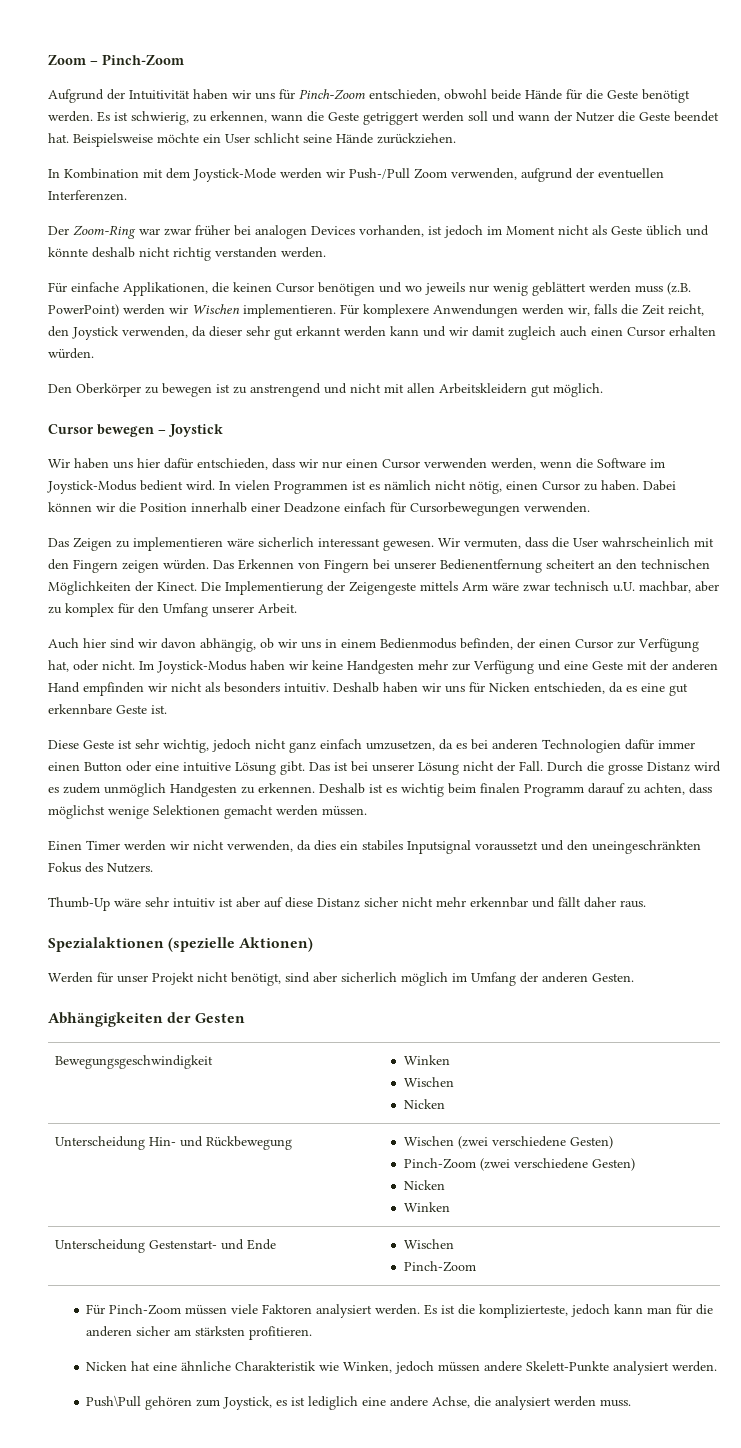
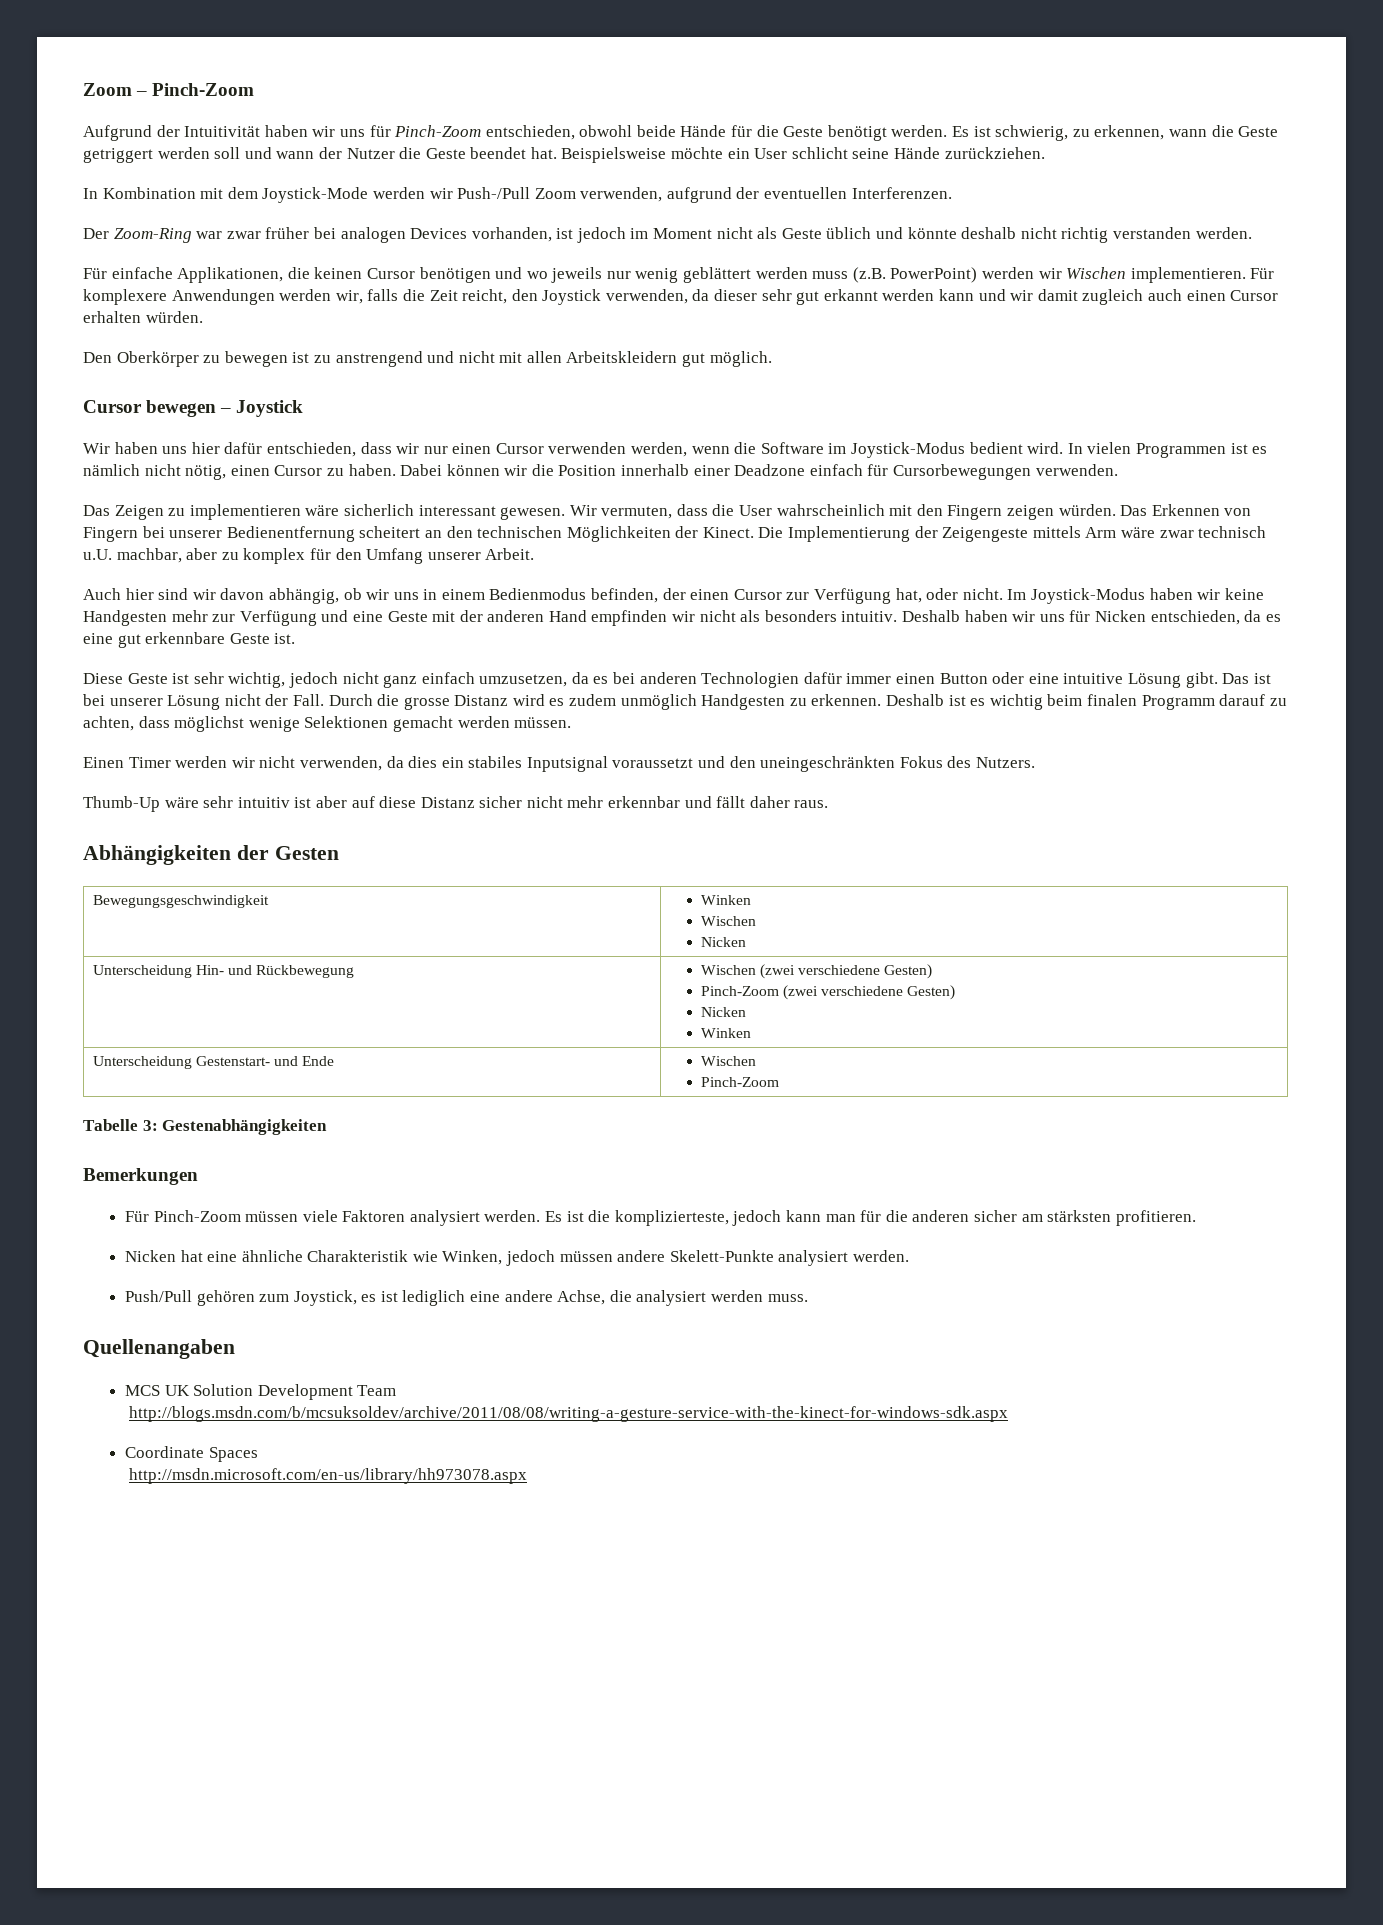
[48,937,314,952] [48,972,634,986] // Spezialaktionen (spezielle Aktionen) // Werden für unser Projekt nicht benötigt, sind aber sicherlich möglich im Umfang der anderen Gesten. -> (829, 804) none
(476, 1266) none -> [83,1119,328,1135] [83,1168,198,1185] // Tabelle 3: Gestenabhängigkeiten // Bemerkungen
[86,1395,142,1407] Push\Pull -> [124,1290,192,1302] Push/Pull
(632, 1403) none -> [83,1339,235,1359] [124,1384,397,1400] [129,1406,1009,1422] [124,1446,258,1462] [129,1468,528,1484] // Quellenangaben // MCS UK Solution Development Team // http://blogs.msdn.com/b/mcsuksoldev/archive/2011/08/08/writing-a-gesture-service-with-the-kinect-for-windows-sdk.aspx // Coordinate Spaces // http://msdn.microsoft.com/en-us/library/hh973078.aspx

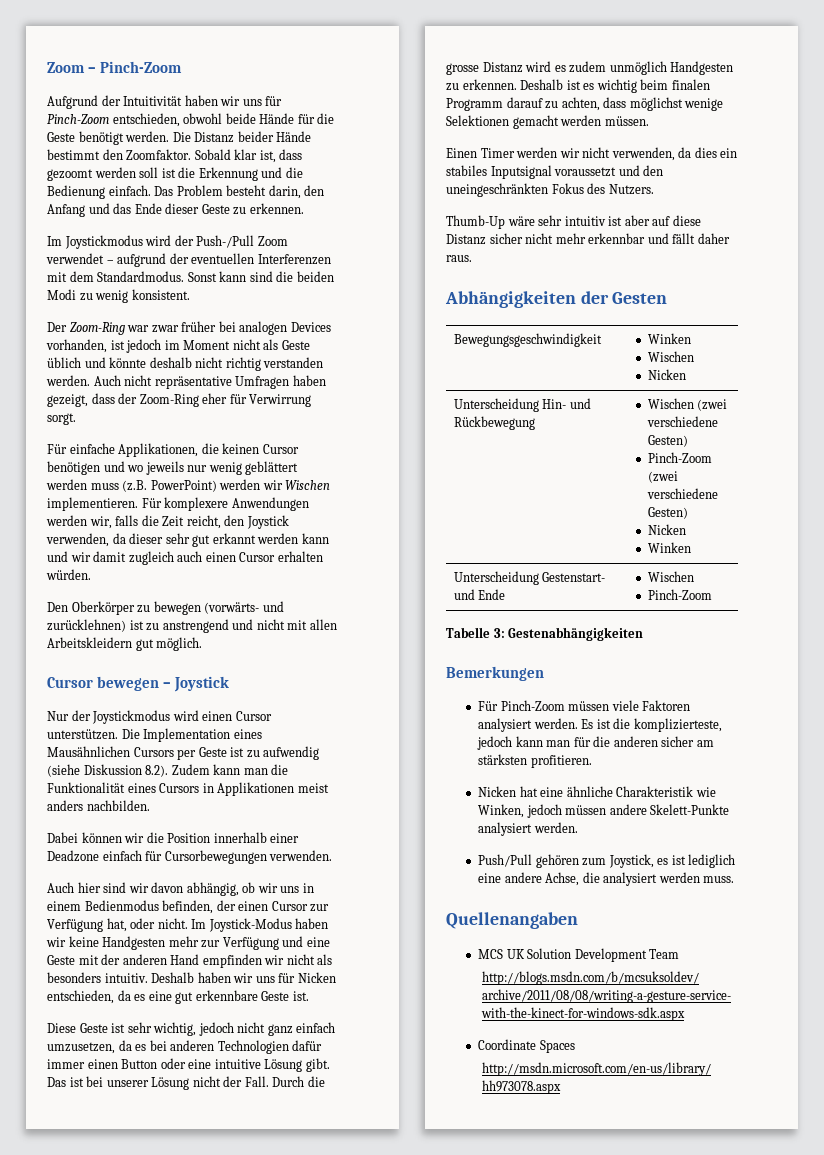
[952,125,1279,141] [83,147,1045,163] [83,187,952,203] Es ist schwierig, zu erkennen, wann die Geste getriggert werden soll und wann der Nutzer die Geste beendet hat. Beispielsweise möchte ein User schlicht seine Hände zurückziehen. // In Kombination mit dem Joystick-Mode werden wir Push-/Pull Zoom verwenden, aufgrund der eventuellen Interferenzen. -> [172,131,312,143] [47,149,303,163] [47,167,303,181] [47,185,325,199] [47,203,304,217] [47,235,288,249] [46,253,331,267] [47,271,334,282] [47,289,190,303] Die Distanz beider Hände bestimmt den Zoomfaktor. Sobald klar ist, dass gezoomt werden soll ist die Erkennung und die Bedienung einfach. Das Problem besteht darin, den Anfang und das Ende dieser Geste zu erkennen. // Im Joystickmodus wird der Push-/Pull Zoom verwendet – aufgrund der eventuellen Interferenzen mit dem Standardmodus. Sonst kann sind die beiden Modi zu wenig konsistent.
(1252, 233) none -> [93,375,326,389] [47,393,312,407] [47,413,76,425] Auch nicht repräsentative Umfragen haben gezeigt, dass der Zoom-Ring eher für Verwirrung sorgt.
(288, 359) none -> [204,601,284,614] [47,619,126,632] (vorwärts- und zurücklehnen)
[83,442,1268,458] [83,464,396,480] Wir haben uns hier dafür entschieden, dass wir nur einen Cursor verwenden werden, wenn die Software im Joystick-Modus bedient wird. In vielen Programmen ist es nämlich nicht nötig, einen Cursor zu haben. -> [47,710,272,724] [47,728,262,742] [47,746,320,760] [47,764,289,777] [47,782,329,796] [47,800,150,811] Nur der Joystickmodus wird einen Cursor unterstützen. Die Implementation eines Mausähnlichen Cursors per Geste ist zu aufwendig (siehe Diskussion 8.2). Zudem kann man die Funktionalität eines Cursors in Applikationen meist anders nachbilden. //
[83,504,1252,520] [83,526,1267,542] [83,548,535,564] // Das Zeigen zu implementieren wäre sicherlich interessant gewesen. Wir vermuten, dass die User wahrscheinlich mit den Fingern zeigen würden. Das Erkennen von Fingern bei unserer Bedienentfernung scheitert an den technischen Möglichkeiten der Kinect. Die Implementierung der Zeigengeste mittels Arm wäre zwar technisch u.U. machbar, aber zu komplex für den Umfang unserer Arbeit. -> (333, 855) none

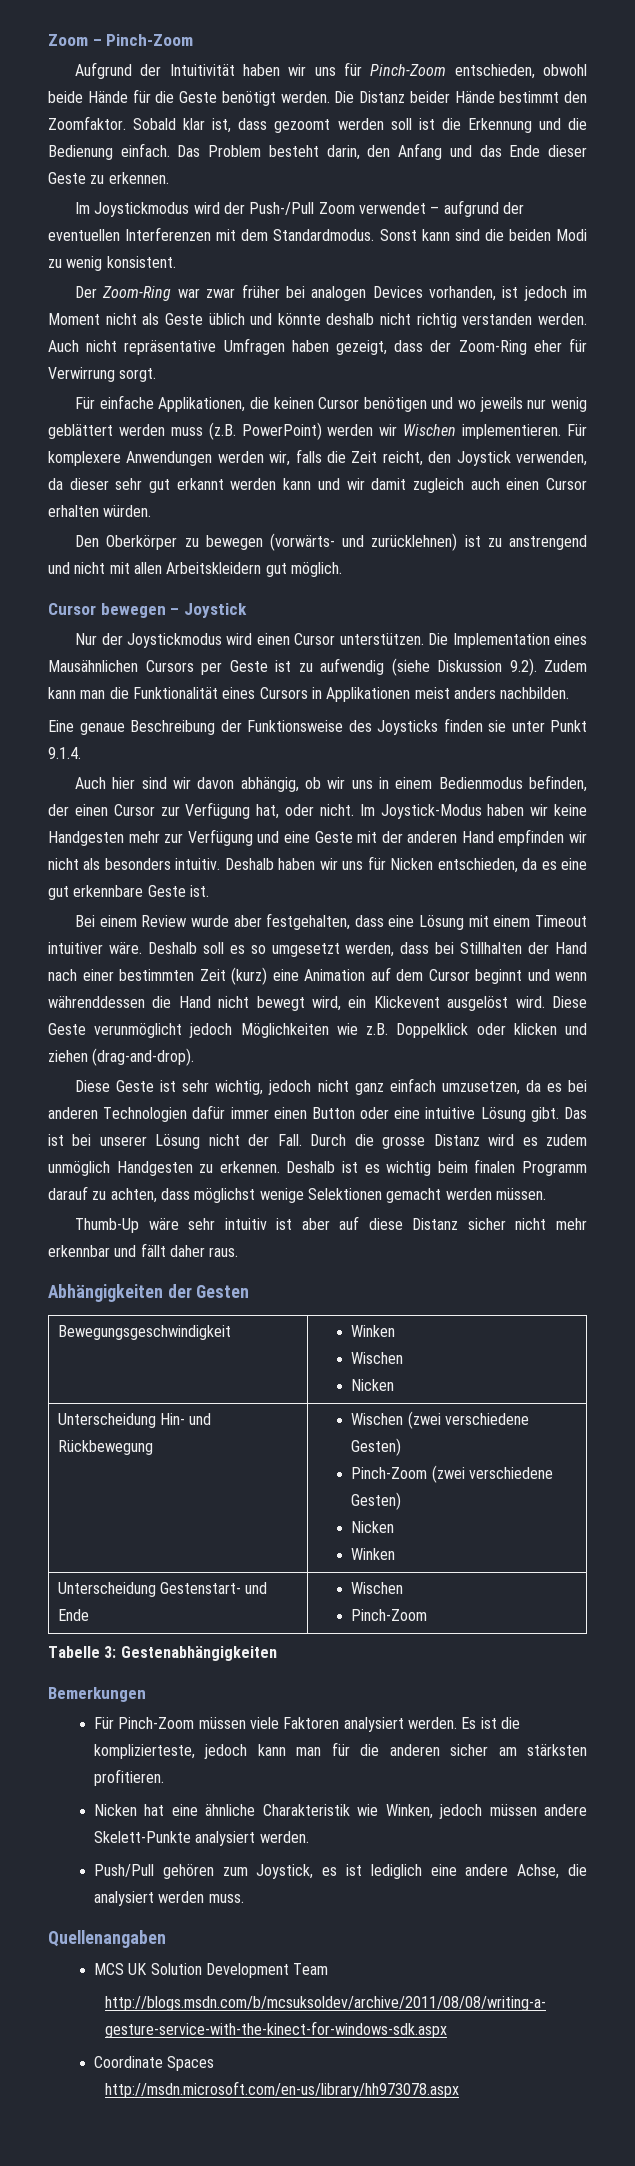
[145,765,169,777] 8.2). -> [509,658,537,676] 9.2).
[47,832,300,843] [47,850,333,864] Dabei können wir die Position innerhalb einer Deadzone einfach für Cursorbewegungen verwenden. -> [48,718,587,735] [48,747,81,759] Eine genaue Beschreibung der Funktionsweise des Joysticks finden sie unter Punkt 9.1.4.
(309, 996) none -> [75,913,587,930] [48,942,587,957] [48,967,587,985] [48,996,587,1011] [48,1023,587,1038] [48,1048,195,1066] // Bei einem Review wurde aber festgehalten, dass eine Lösung mit einem Timeout intuitiver wäre. Deshalb soll es so umgesetzt werden, dass bei Stillhalten der Hand nach einer bestimmten Zeit (kurz) eine Animation auf dem Cursor beginnt und wenn währenddessen die Hand nicht bewegt wird, ein Klickevent ausgelöst wird. Diese Geste verunmöglicht jedoch Möglichkeiten wie z.B. Doppelklick oder klicken und ziehen (drag-and-drop).
[446,147,738,161] [446,165,664,179] [446,183,654,197] // Einen Timer werden wir nicht verwenden, da dies ein stabiles Inputsignal voraussetzt und den uneingeschränkten Fokus des Nutzers. -> (546, 1194) none

